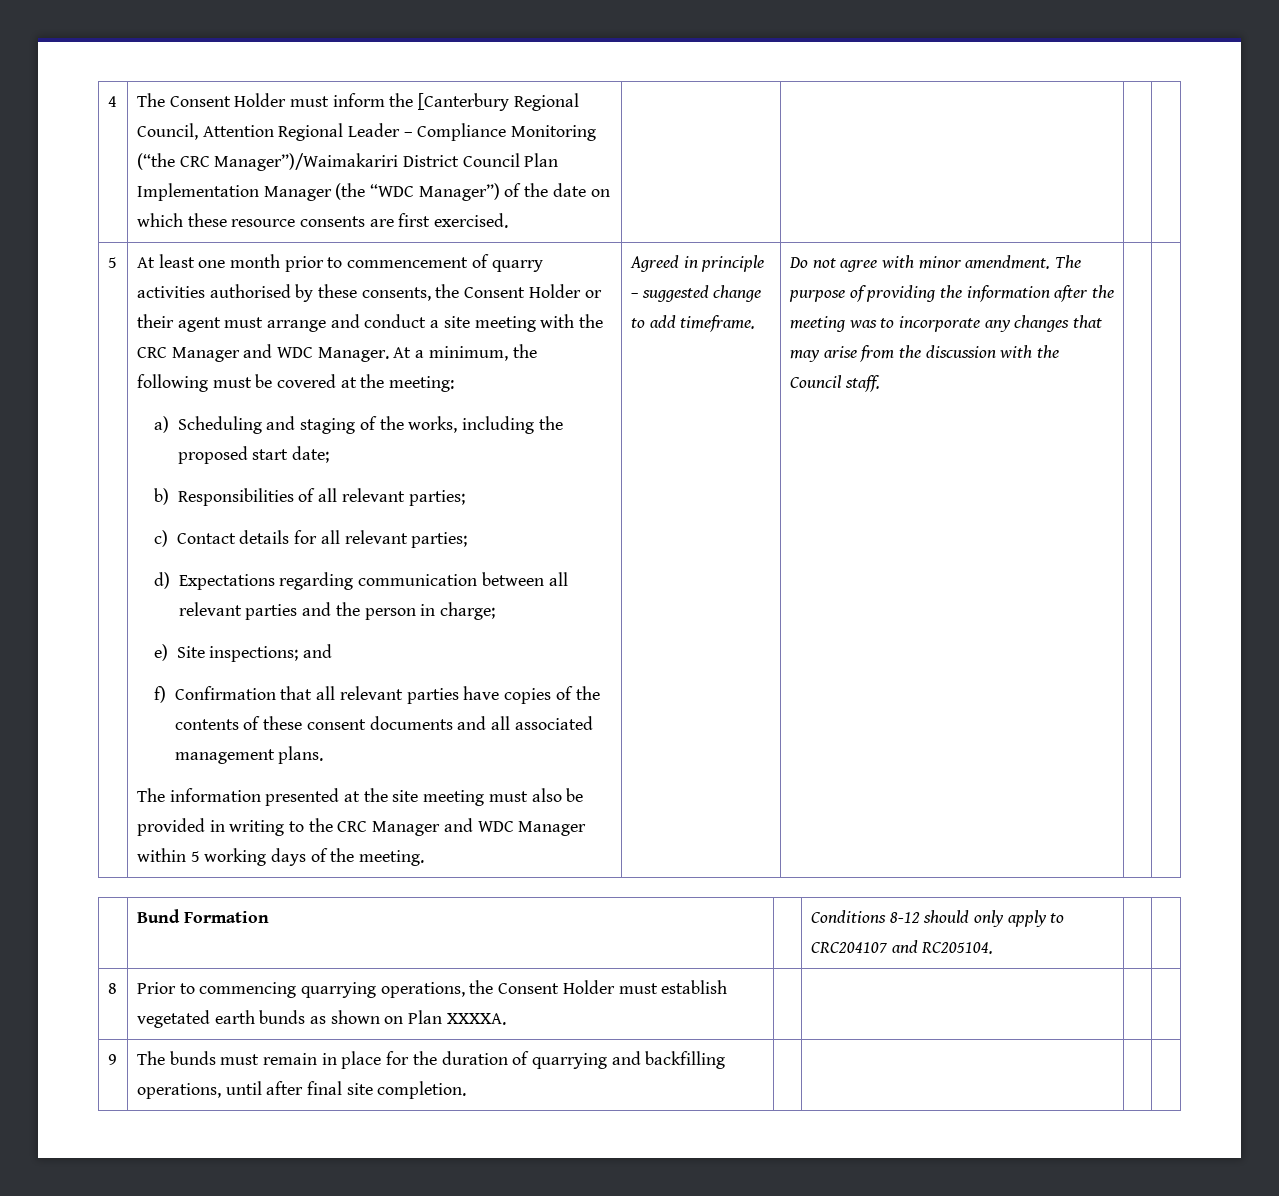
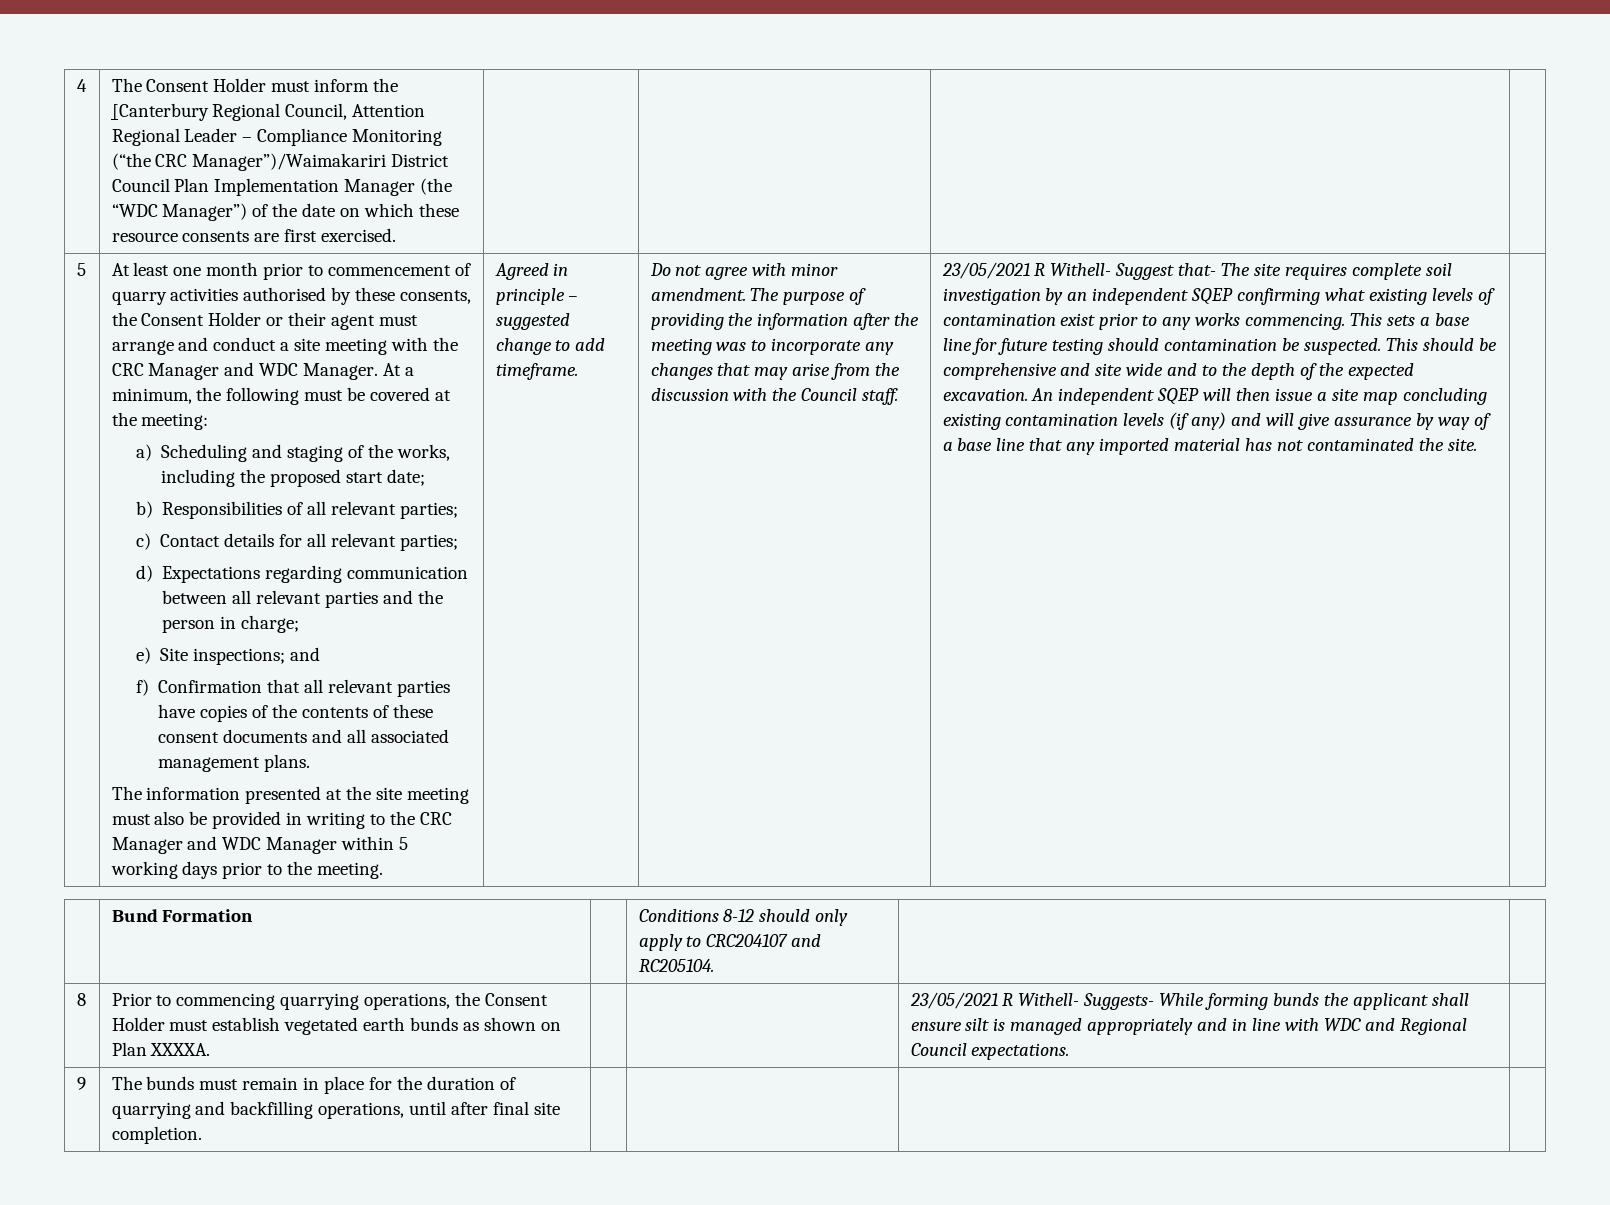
[310,848,328,862] of -> [222,862,283,879] prior to
(880, 383) none -> [941,262,1453,280] [942,288,1496,305] [942,313,1471,330] [942,338,1498,355] [942,363,1415,380] [942,388,1488,405] [942,412,1492,430] [942,438,1478,455] 23/05/2021 R Withell- Suggest that- The site requires complete soil investigation by an independent SQEP confirming what existing levels of contamination exist prior to any works commencing. This sets a base line for future testing should contamination be suspected. This should be comprehensive and site wide and to the depth of the expected excavation. An independent SQEP will then issue a site map concluding existing contamination levels (if any) and will give assurance by way of a base line that any imported material has not contaminated the site.
(506, 1019) none -> [909,992,1470,1010] [910,1018,1468,1035] [910,1043,1070,1060] 23/05/2021 R Withell- Suggests- While forming bunds the applicant shall ensure silt is managed appropriately and in line with WDC and Regional Council expectations.

